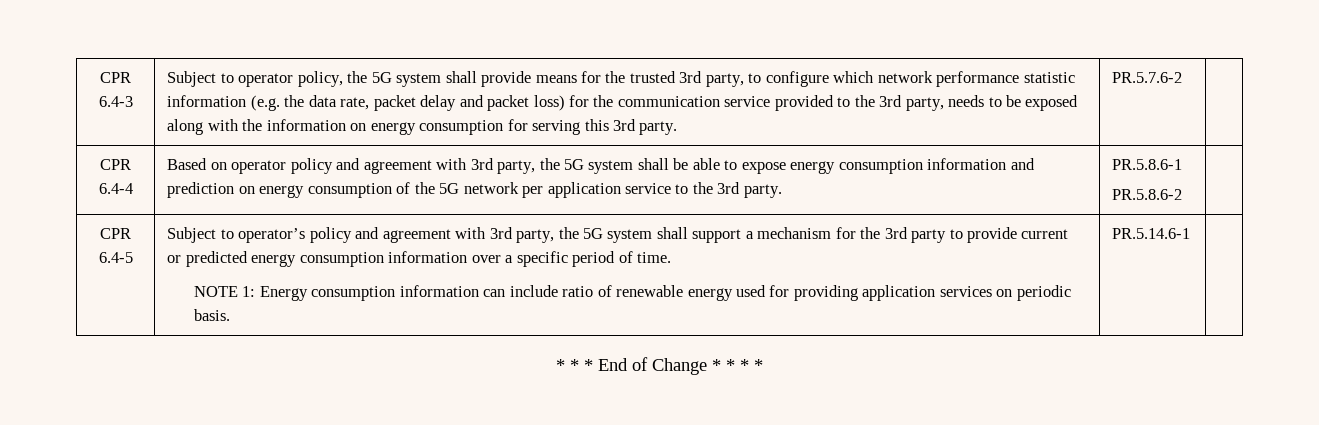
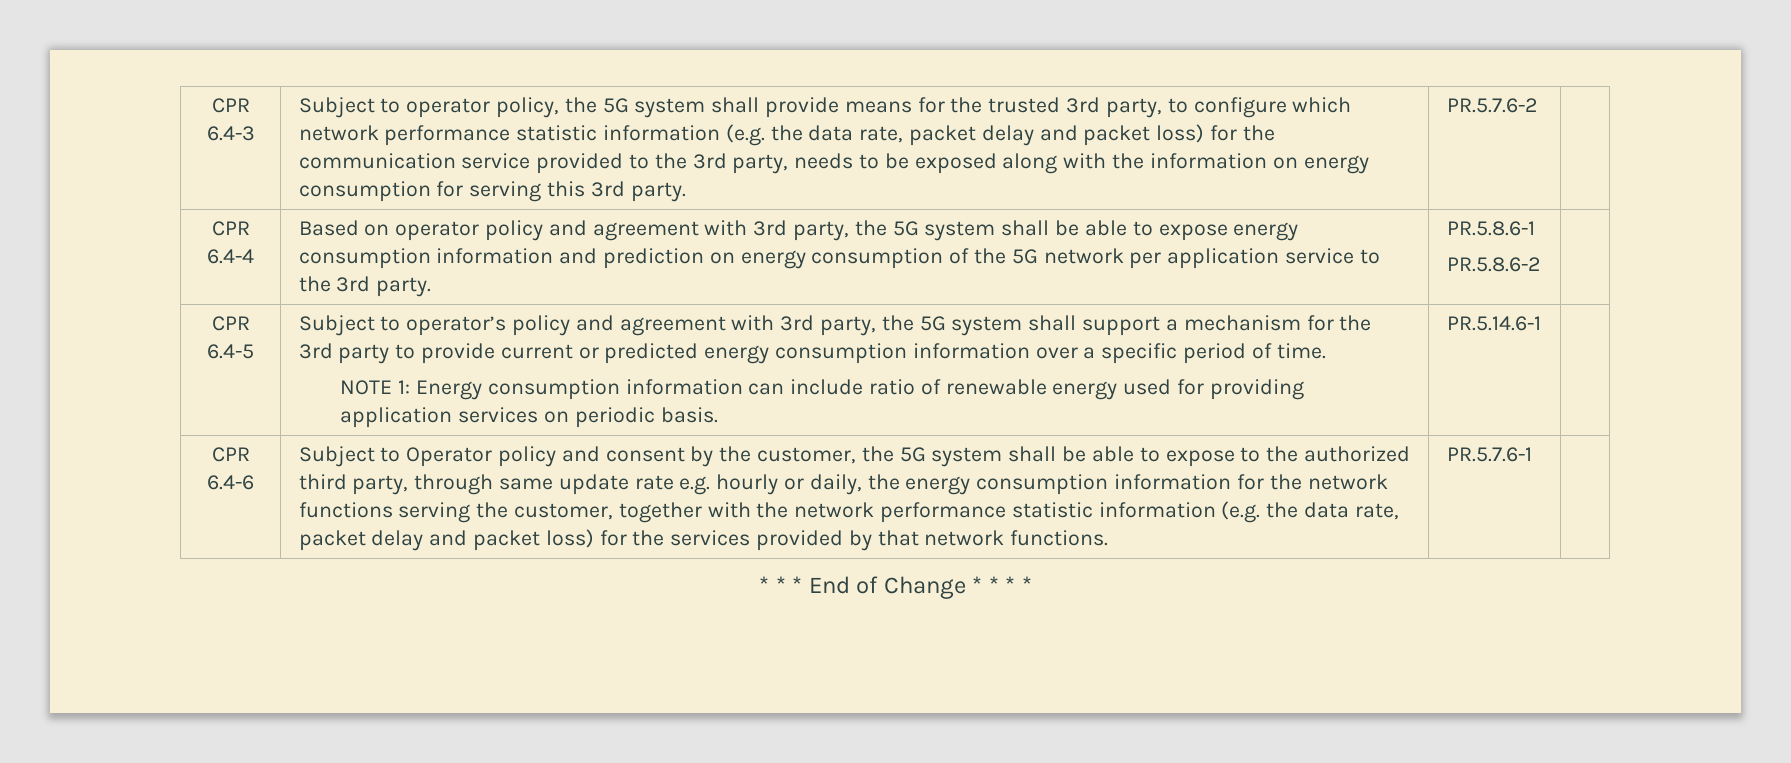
(1191, 233) none -> [211,447,250,462] [207,475,254,490] [298,446,1410,467] [298,474,1388,495] [298,501,1399,523] [298,529,1109,551] [1446,447,1532,462] // CPR 6.4-6 | Subject to Operator policy and consent by the customer, the 5G system shall be able to expose to the authorized third party, through same update rate e.g. hourly or daily, the energy consumption information for the network functions serving the customer, together with the network performance statistic information (e.g. the data rate, packet delay and packet loss) for the services provided by that network functions. | PR.5.7.6-1 |

